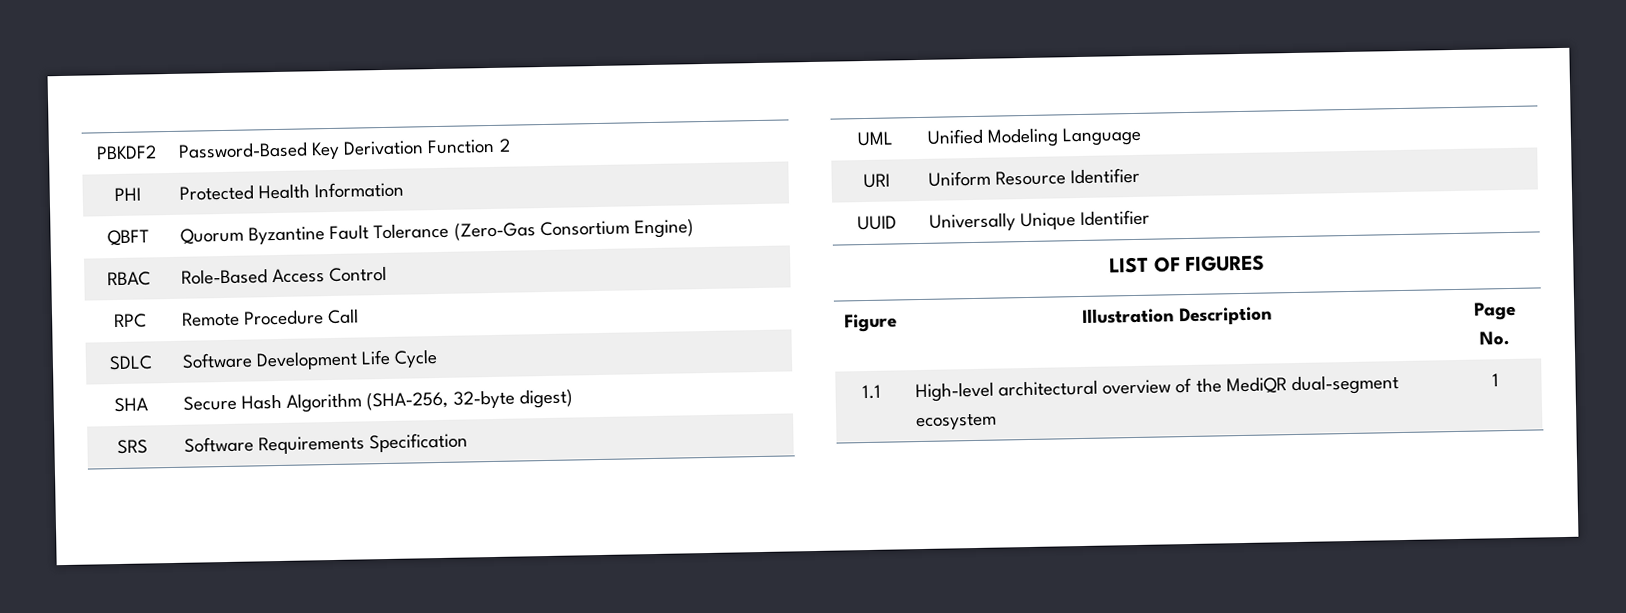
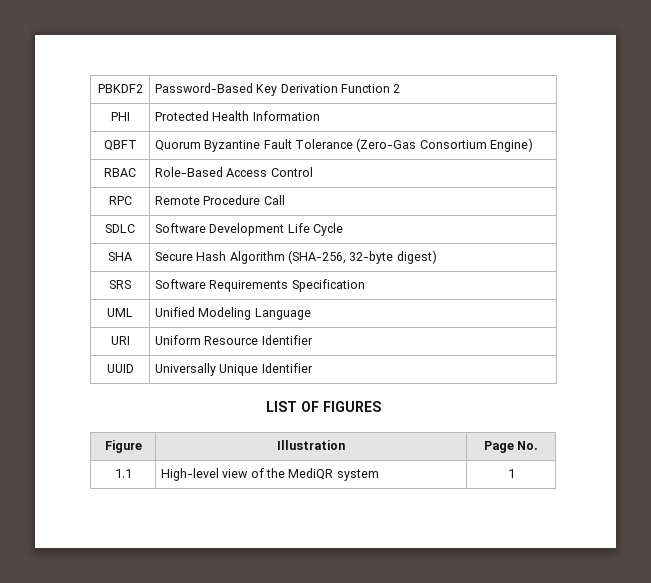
[1178,306,1272,326] Description -> (345, 445) none
[998,379,1172,397] architectural overview -> [222,469,249,478] view
[1290,374,1399,396] [916,413,998,431] dual-segment ecosystem -> [336,469,379,481] system

